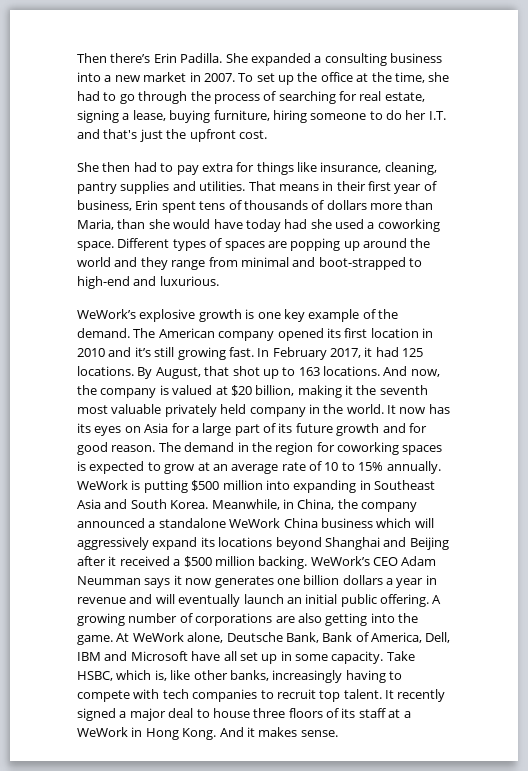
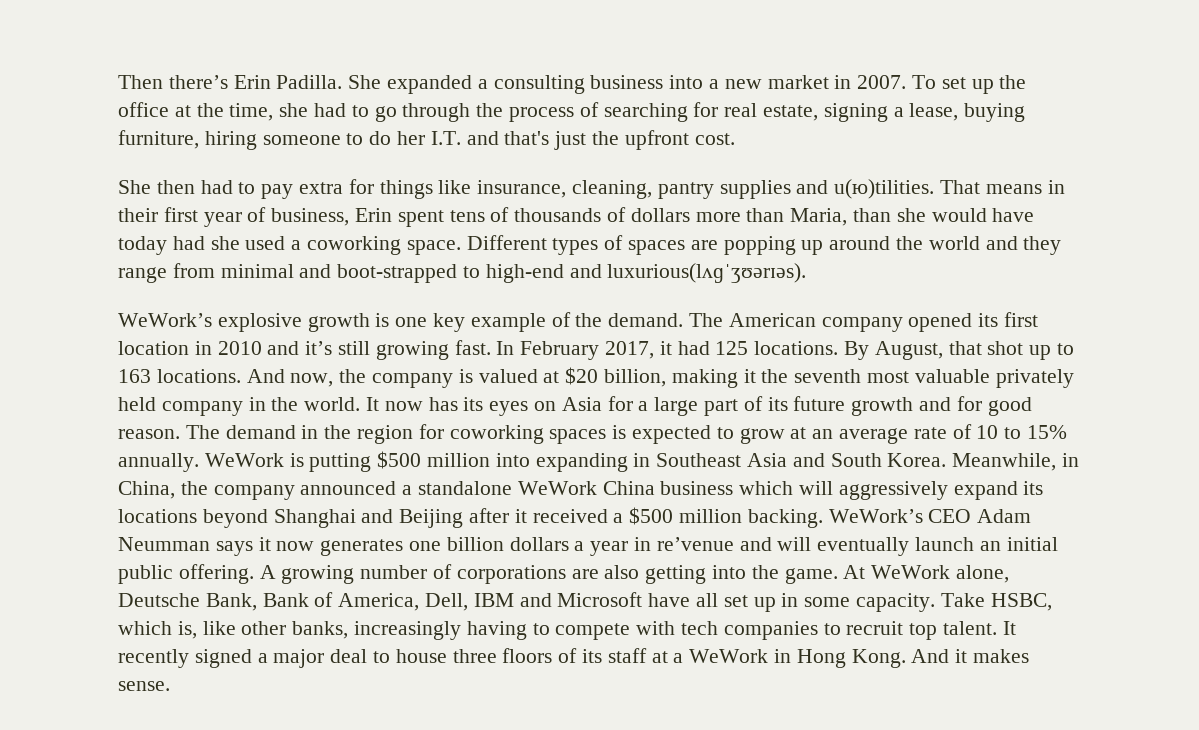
[199,181,246,191] utilities. -> [834,179,935,199] u(ю)tilities.
[159,276,219,286] luxurious. -> [607,263,807,283] luxurious(lʌɡˈʒʊərɪəs).
[77,597,126,604] revenue -> [656,537,734,551] re’venue

